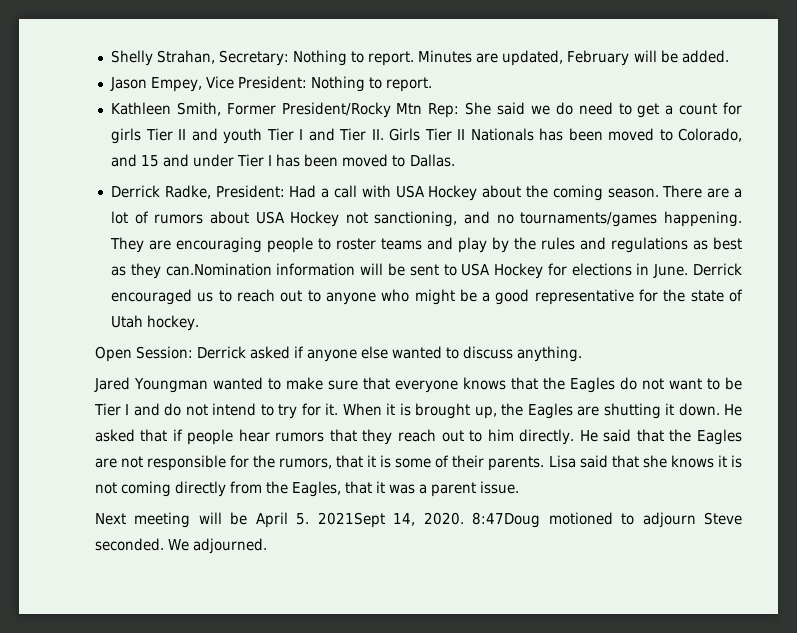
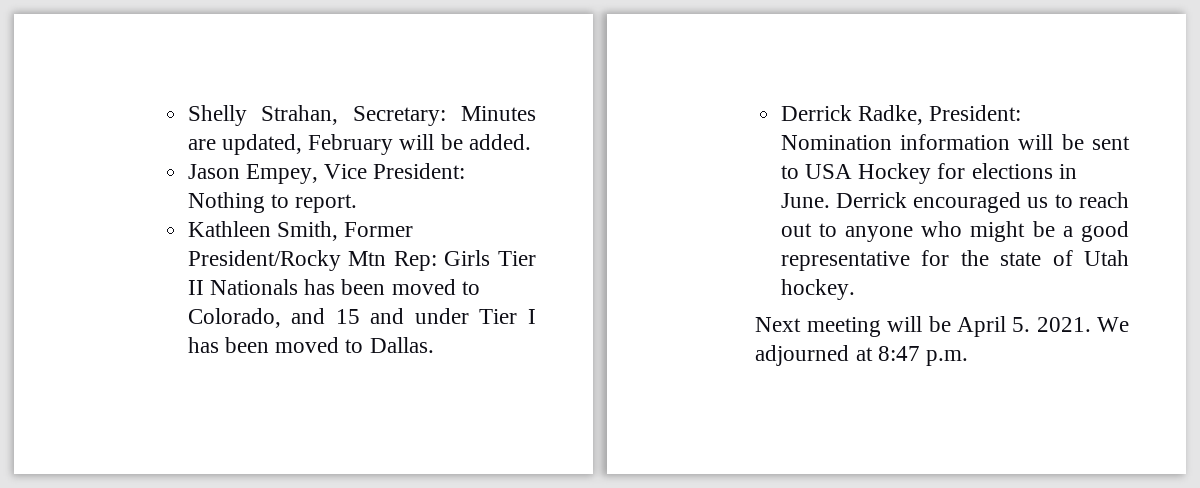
[293,50,415,66] Nothing to report. -> (447, 116) none
[465,102,743,118] [111,128,384,144] She said we do need to get a count for girls Tier II and youth Tier I and Tier II. -> (437, 261) none
[289,185,743,201] [111,211,742,227] [110,237,743,253] [111,263,272,279] Had a call with USA Hockey about the coming season. There are a lot of rumors about USA Hockey not sanctioning, and no tournaments/games happening. They are encouraging people to roster teams and play by the rules and regulations as best as they can.Nomination -> [780,135,892,150] Nomination
[94,346,583,362] [93,377,742,393] [93,403,742,419] [94,429,743,445] [94,455,743,471] [94,481,520,497] // Open Session: Derrick asked if anyone else wanted to discuss anything. // Jared Youngman wanted to make sure that everyone knows that the Eagles do not want to be Tier I and do not intend to try for it. When it is brought up, the Eagles are shutting it down. He asked that if people hear rumors that they reach out to him directly. He said that the Eagles are not responsible for the rumors, that it is some of their parents. Lisa said that she knows it is not coming directly from the Eagles, that it was a parent issue. -> (855, 289) none
[317,512,742,528] [94,538,267,554] 2021Sept 14, 2020. 8:47Doug motioned to adjourn Steve seconded. We adjourned. -> [1036,317,1129,332] [755,345,969,366] 2021. We adjourned at 8:47 p.m.

